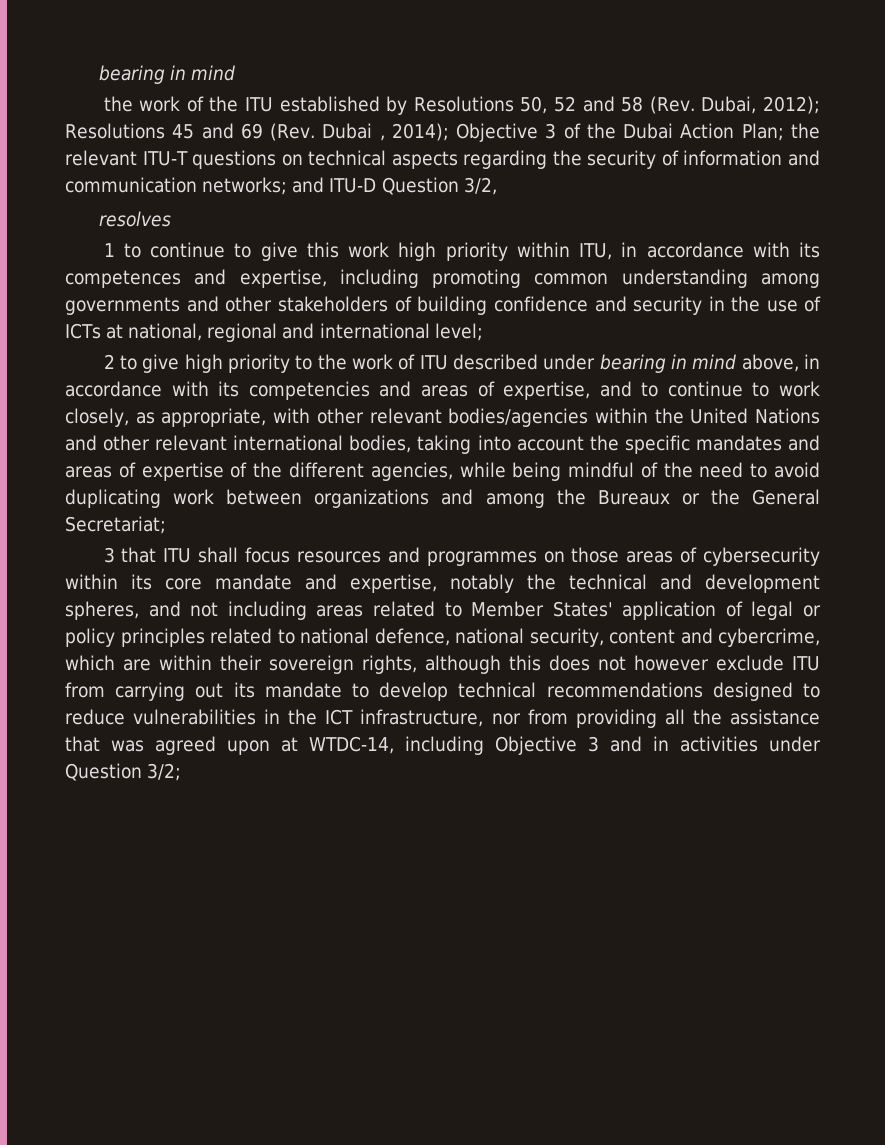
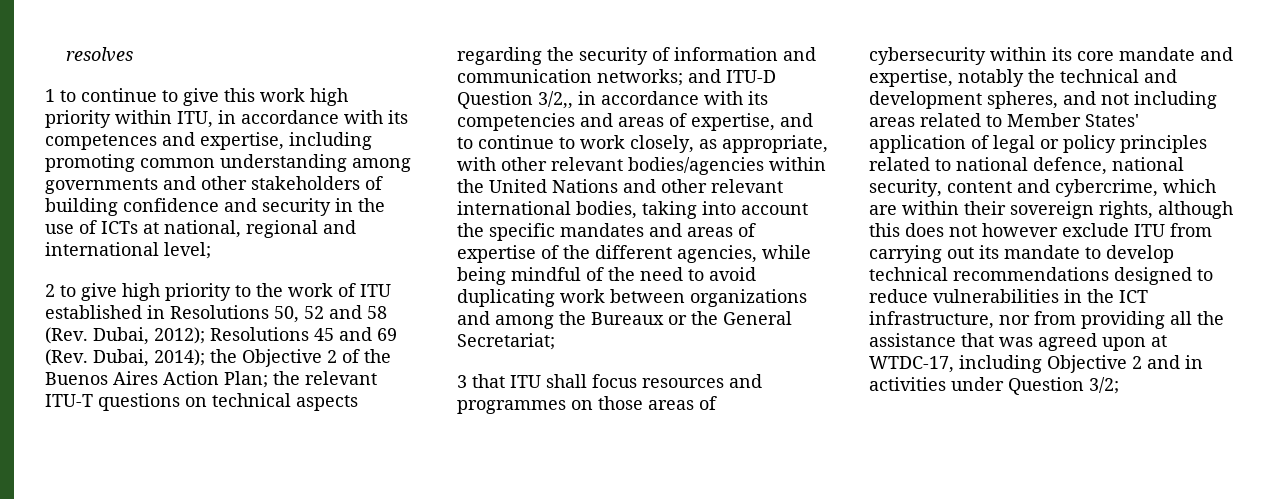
[99,65,236,84] [103,96,820,115] [65,123,821,142] [65,150,820,169] [65,177,497,195] bearing in mind // the work of the ITU established by Resolutions 50, 52 and 58 (Rev. Dubai, 2012); Resolutions 45 and 69 (Rev. Dubai , 2014); Objective 3 of the Dubai Action Plan; the relevant ITU-T questions on technical aspects regarding the security of information and communication networks; and ITU-D Question 3/2, // -> (66, 54) none
[452,354,799,373] described under bearing in mind above, -> [45,305,387,323] [45,327,397,345] [45,349,391,367] [45,371,377,388] [45,393,358,411] [457,47,816,65] [457,69,776,86] [457,91,573,109] established in Resolutions 50, 52 and 58 (Rev. Dubai, 2012); Resolutions 45 and 69 (Rev. Dubai, 2014); the Objective 2 of the Buenos Aires Action Plan; the relevant ITU-T questions on technical aspects regarding the security of information and communication networks; and ITU-D Question 3/2,,
[309,736,394,754] WTDC-14, -> [869,356,954,373] WTDC-17,
[588,736,599,752] 3 -> [1132,356,1142,369] 2

